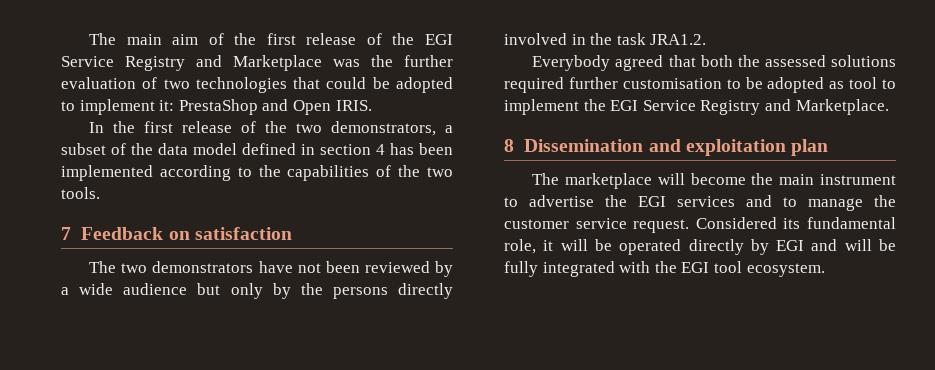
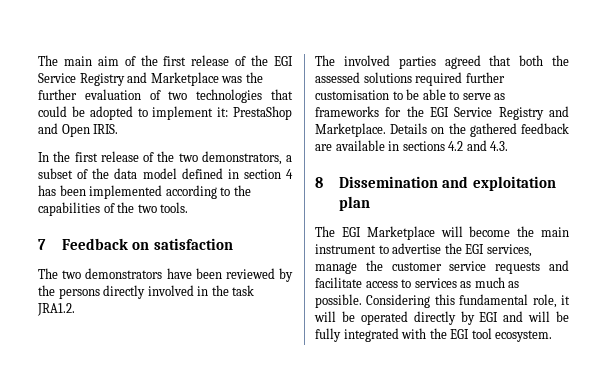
[297,263,321,273] not -> (192, 273) none
[61,283,291,299] a wide audience but only by -> (293, 275) none
[532,55,611,71] Everybody -> [315,55,436,69] The involved parties
[767,77,896,93] [504,99,579,115] adopted as tool to implement -> [422,89,506,100] [315,106,402,117] able to serve as frameworks for
(889, 107) none -> [390,123,569,137] [315,140,509,151] Details on the gathered feedback are available in sections 4.2 and 4.3.
[565,173,653,189] marketplace -> [341,226,435,240] EGI Marketplace
[677,195,797,207] services and to -> [486,244,532,257] services,
[633,217,801,233] request. Considered its -> [495,260,569,274] [315,277,520,288] [315,294,455,308] requests and facilitate access to services as much as possible. Considering this

